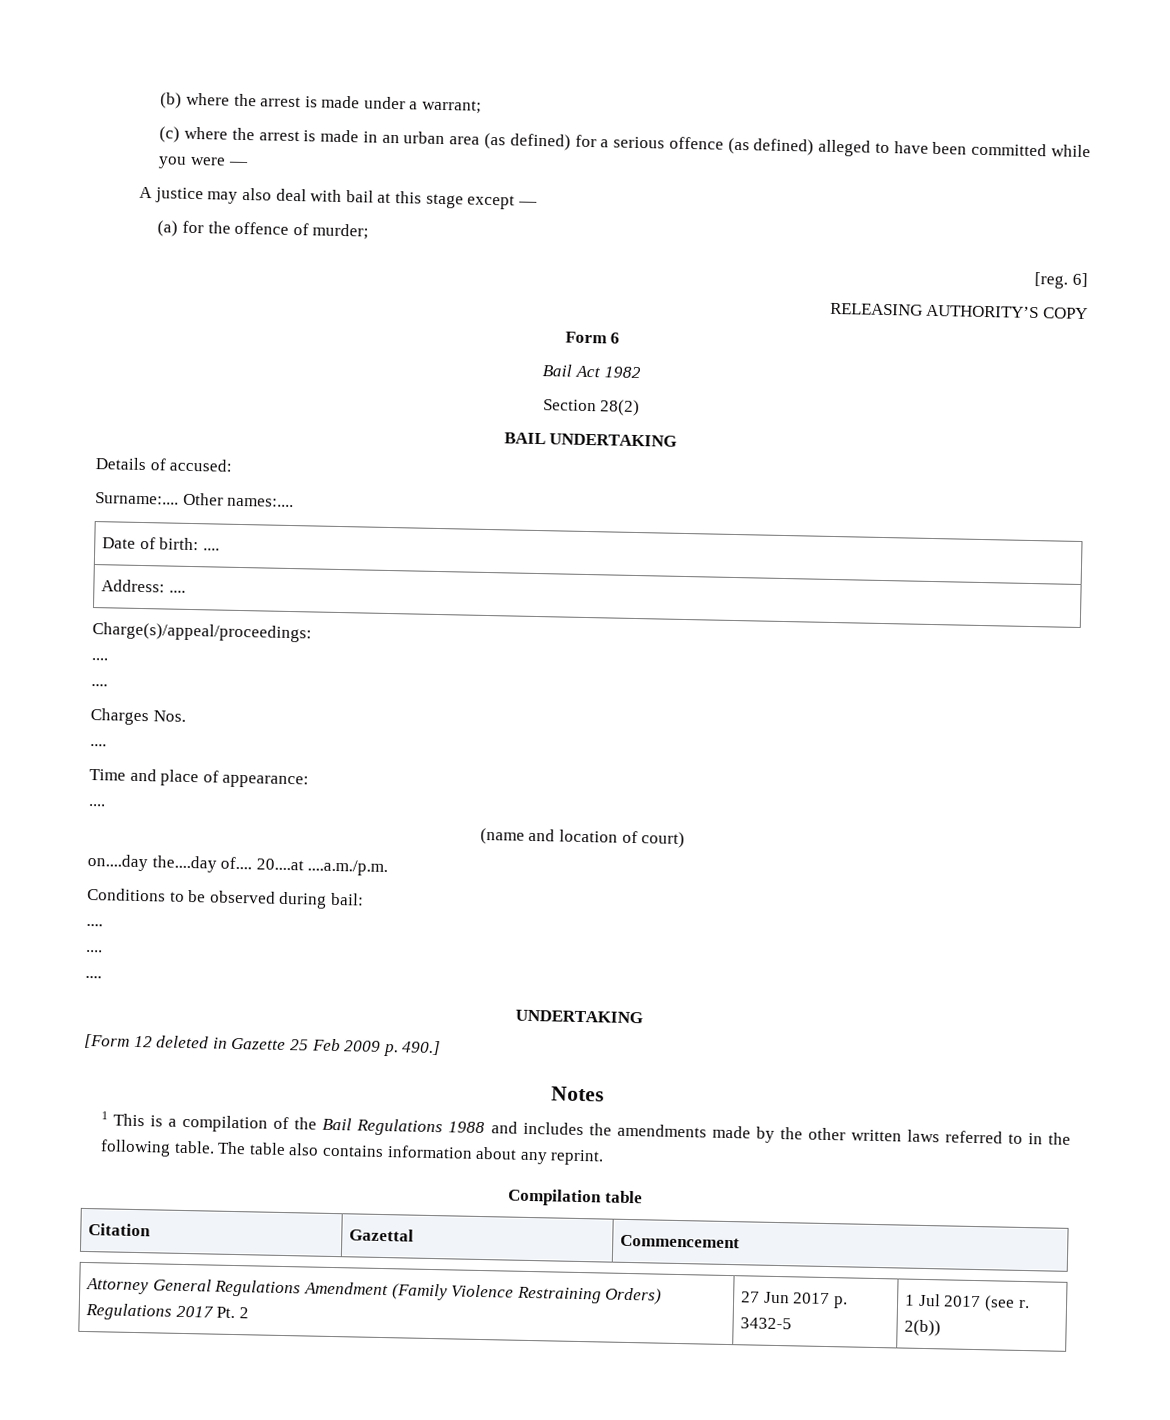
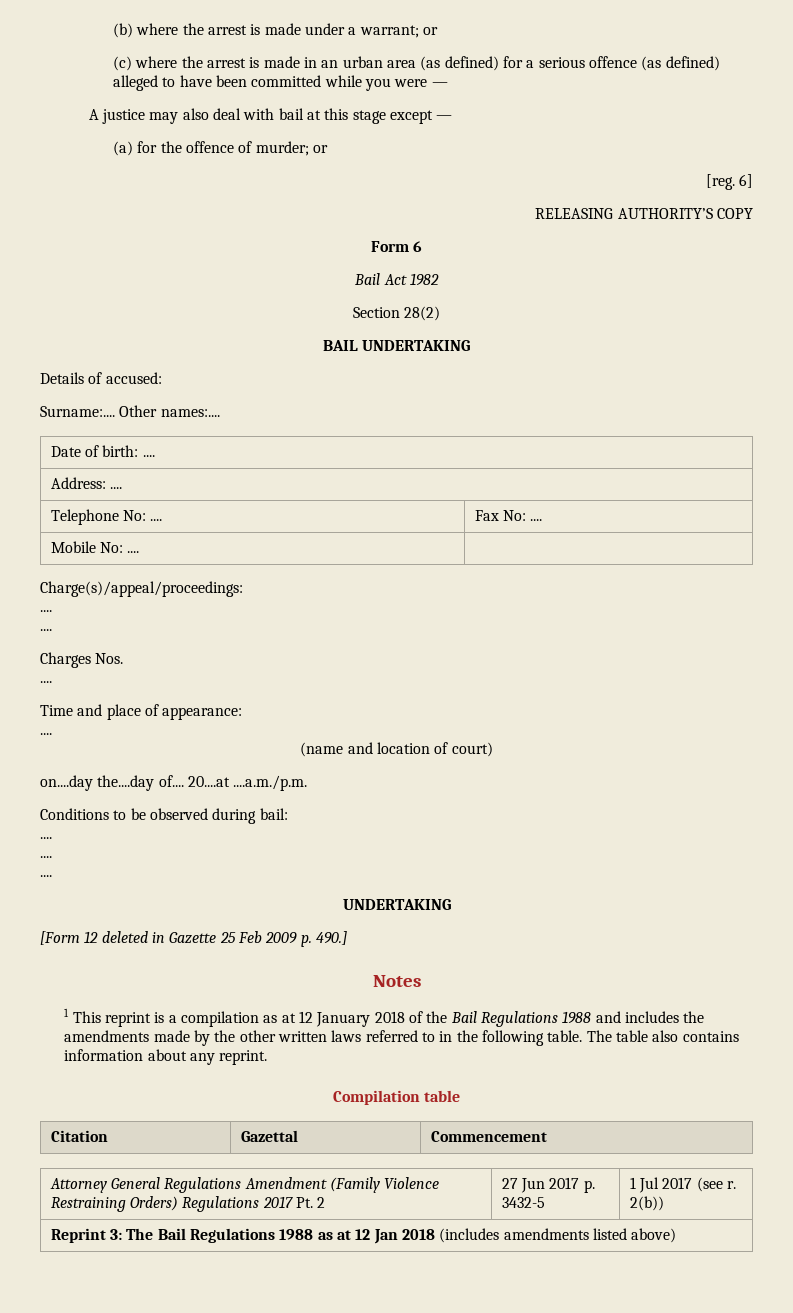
(483, 106) none -> [422,27,438,35] or
(370, 231) none -> [313,145,329,153] or
(186, 591) none -> [50,509,163,525] [474,510,543,521] [50,541,140,553] // Telephone No: .... | Fax No: .... // Mobile No: .... |
(146, 1120) none -> [105,1012,152,1027] reprint
(269, 1123) none -> [263,1011,405,1027] as at 12 January 2018
(942, 1328) none -> [50,1228,677,1244] // Reprint 3: The Bail Regulations 1988 as at 12 Jan 2018 (includes amendments listed above)

